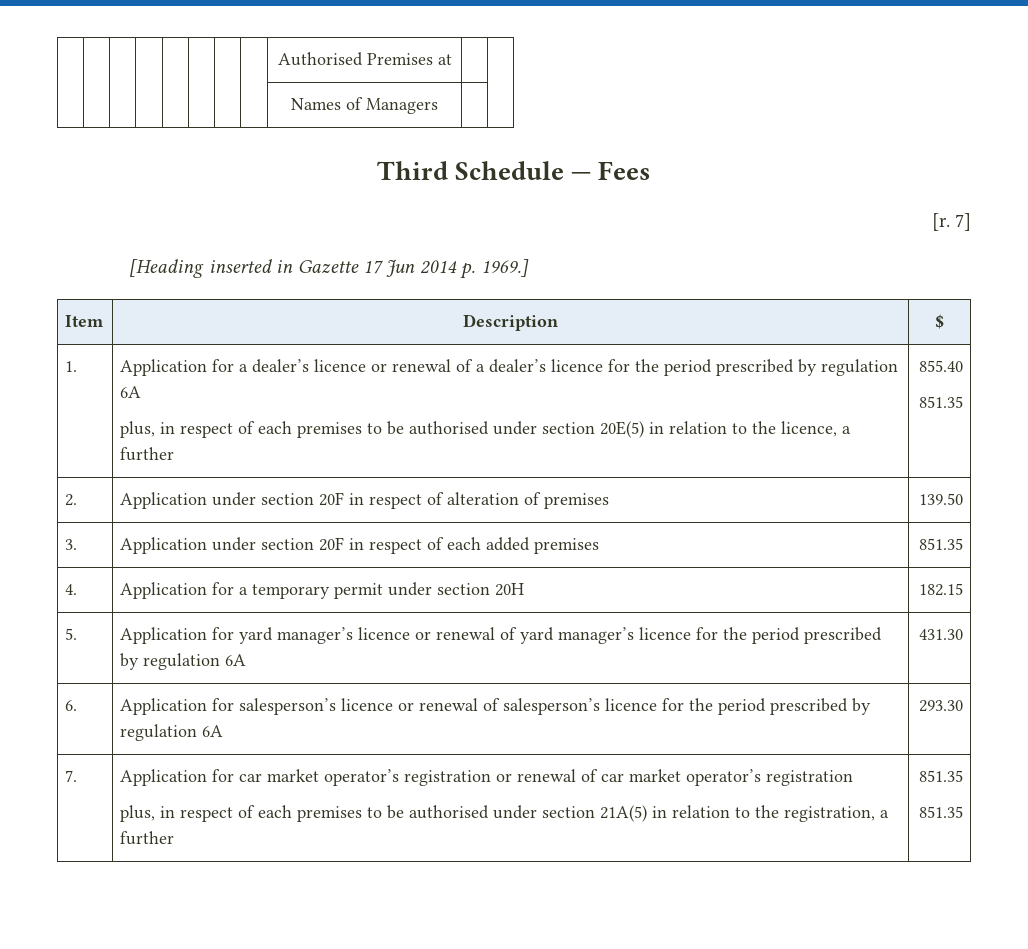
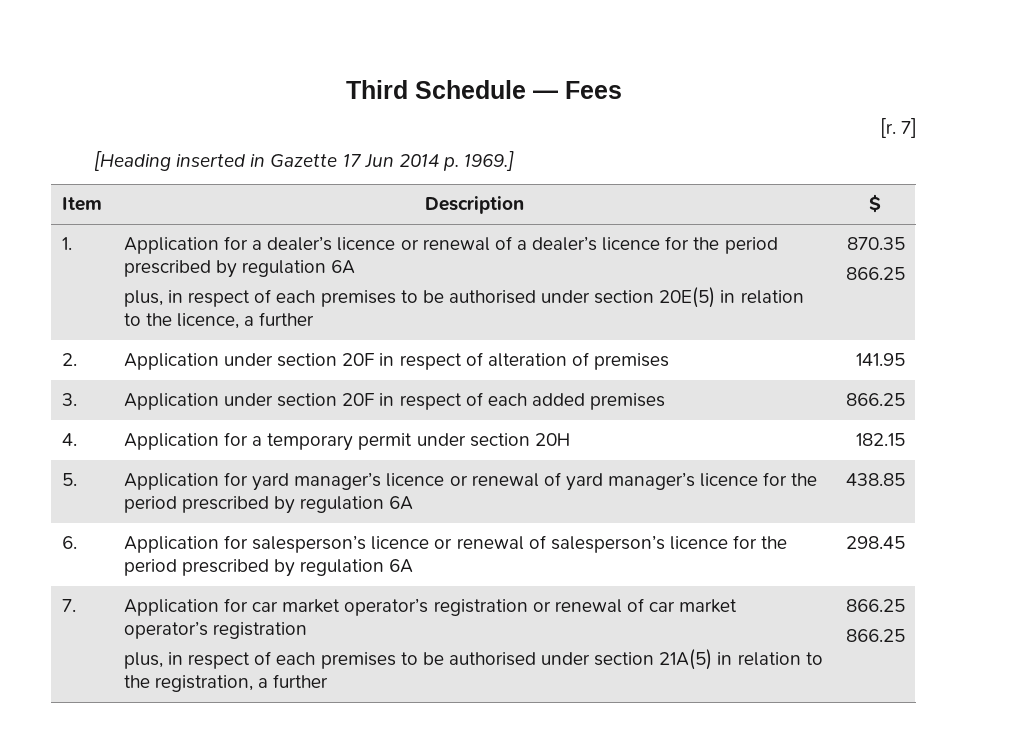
[277,52,452,66] [291,97,438,114] | | | | | | | | Authorised Premises at | | // | | | | | | | | Names of Managers | | // -> (346, 89) none
[918,360,963,372] [918,396,963,408] 855.40 // 851.35 -> [847,237,906,250] [846,267,906,280] 870.35 // 866.25
[918,493,963,505] 139.50 -> [856,353,906,366] 141.95
[918,538,963,550] 851.35 -> [846,393,906,406] 866.25
[918,629,963,640] 431.30 -> [846,473,906,486] 438.85
[918,700,963,712] 293.30 -> [846,536,906,549] 298.45
[918,770,963,782] [918,806,963,818] 851.35 // 851.35 -> [846,599,906,612] [846,629,906,642] 866.25 // 866.25

